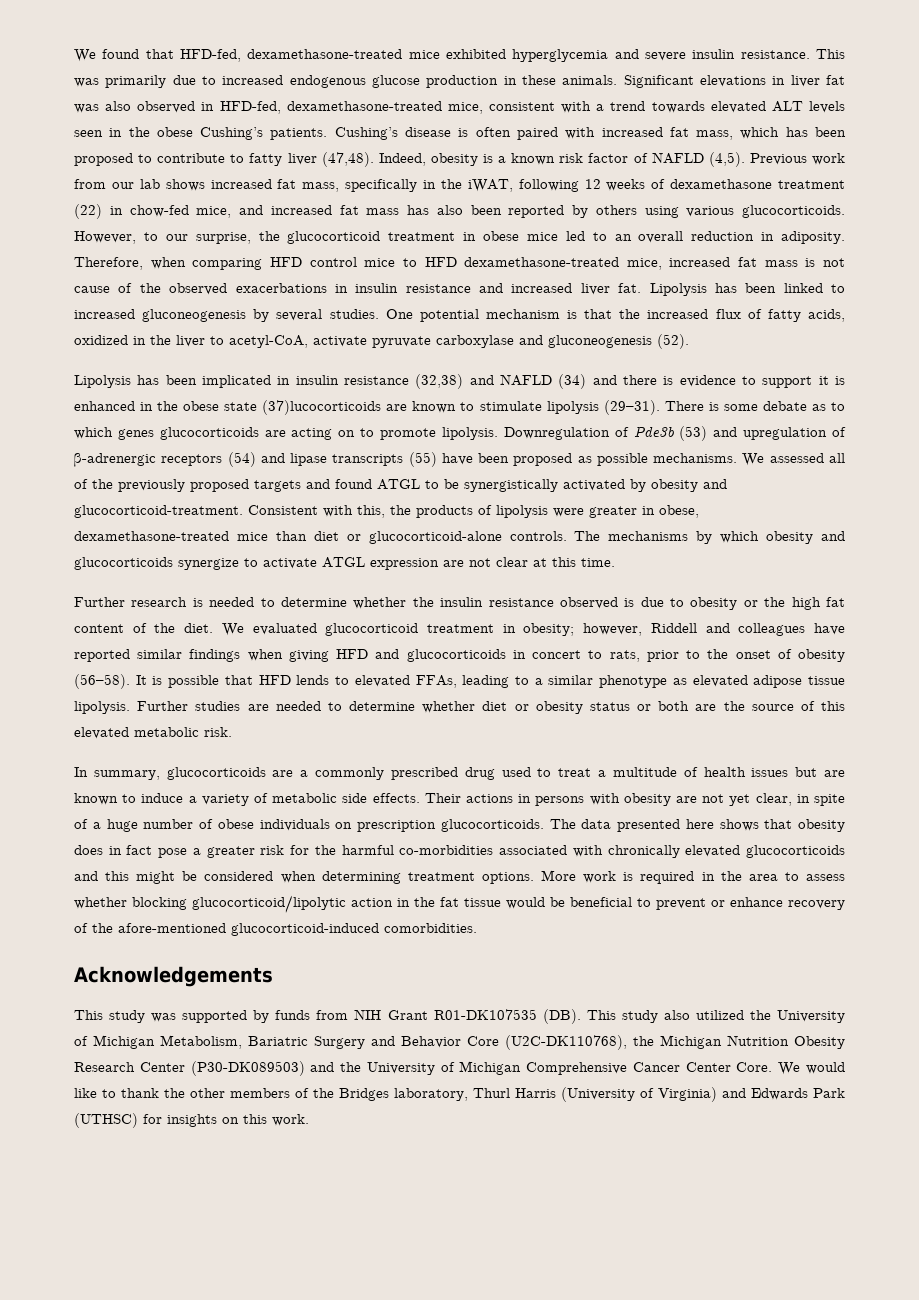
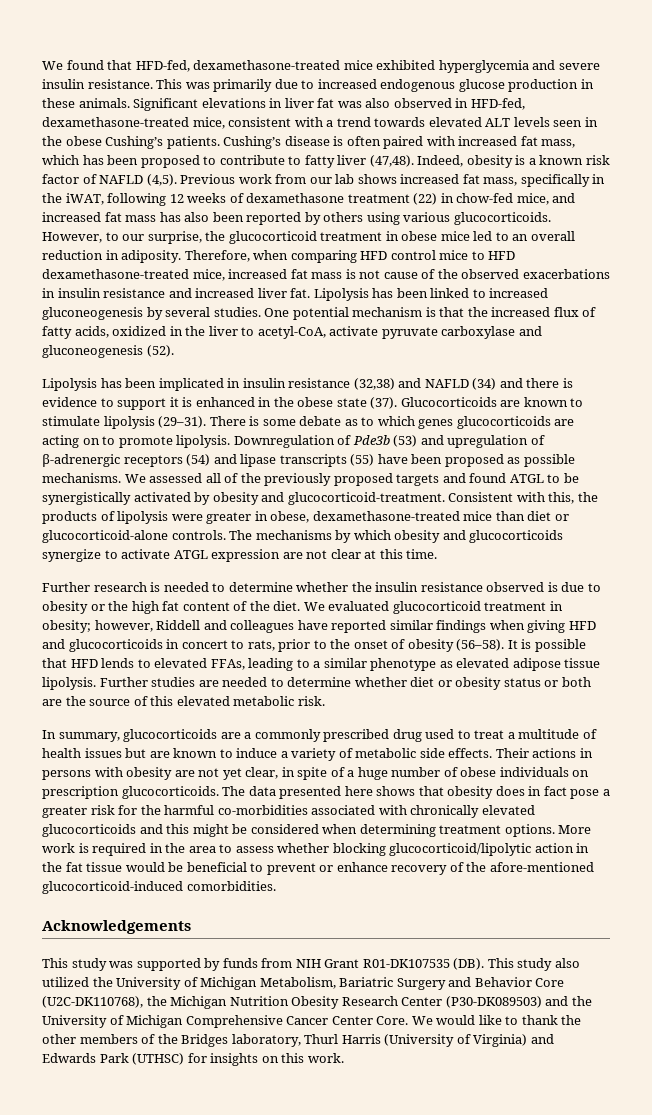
[262,400,382,415] (37)lucocorticoids -> [370,397,497,409] (37). Glucocorticoids

